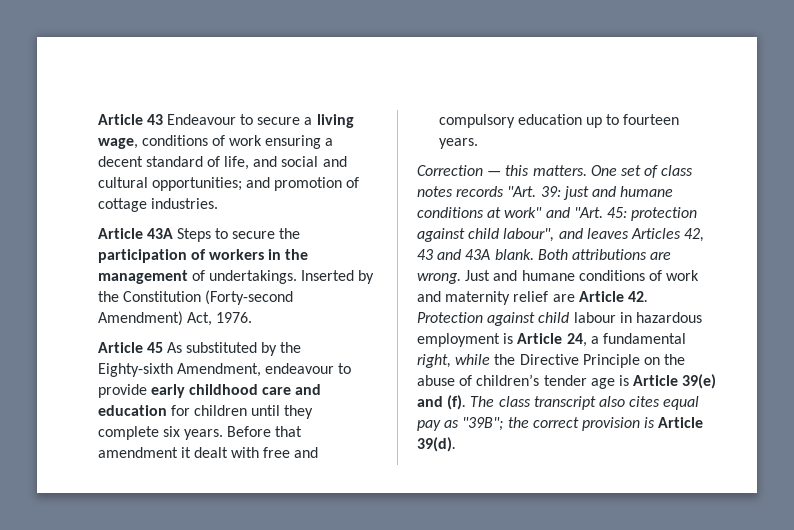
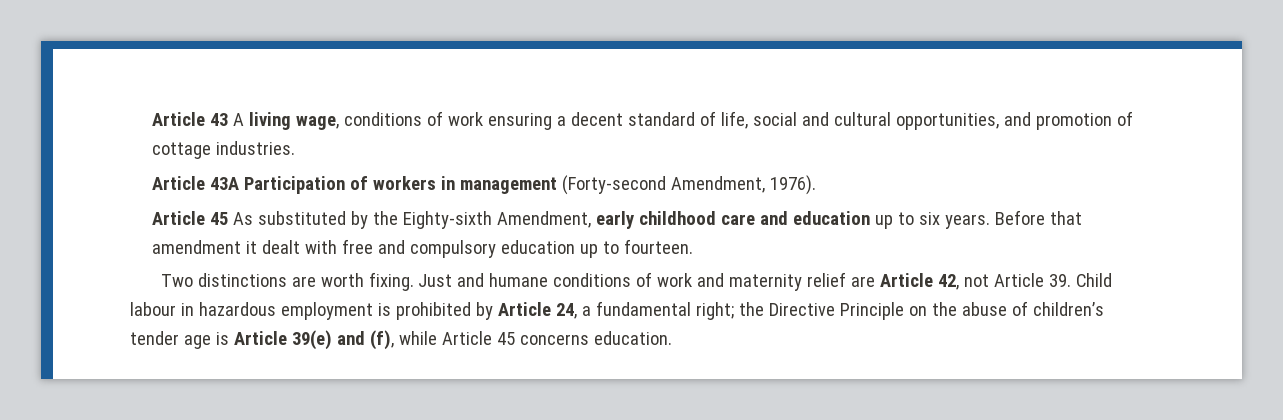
[166,114,313,125] Endeavour to secure a -> [232,113,244,126] A
[253,156,278,167] and -> (748, 120) none
[151,177,242,191] opportunities; -> [895,113,999,130] opportunities,
[176,228,301,242] [97,249,309,263] [97,270,375,284] [97,290,293,305] [97,311,252,326] Steps to secure the participation of workers in the management of undertakings. Inserted by the Constitution (Forty-second Amendment) Act, 1976. -> [243,175,816,195] Participation of workers in management (Forty-second Amendment, 1976).
[264,363,352,374] [97,384,147,398] endeavour to provide -> (591, 219) none
[170,405,314,419] [97,426,159,440] for children until they complete -> [874,212,914,229] up to
[623,114,680,125] [438,138,478,149] [417,165,694,178] [417,186,674,200] [417,207,698,221] [417,228,705,242] [417,249,672,260] [417,273,461,284] fourteen years. // Correction — this matters. One set of class notes records "Art. 39: just and humane conditions at work" and "Art. 45: protection against child labour", and leaves Articles 42, 43 and 43A blank. Both attributions are wrong. -> [623,239,693,254] [160,272,414,291] fourteen. // Two distinctions are worth fixing.
[627,291,648,302] [417,312,570,326] 42. Protection against child -> [938,273,1113,290] 42, not Article 39. Child
(514, 338) none -> [395,302,493,320] prohibited by
[417,354,491,368] right, while -> [695,302,734,320] right;
[447,395,700,410] [417,417,704,431] [417,437,456,452] (f). The class transcript also cites equal pay as "39B"; the correct provision is Article 39(d). -> [369,330,672,350] (f), while Article 45 concerns education.

